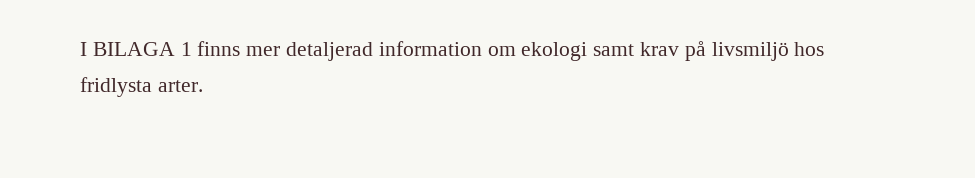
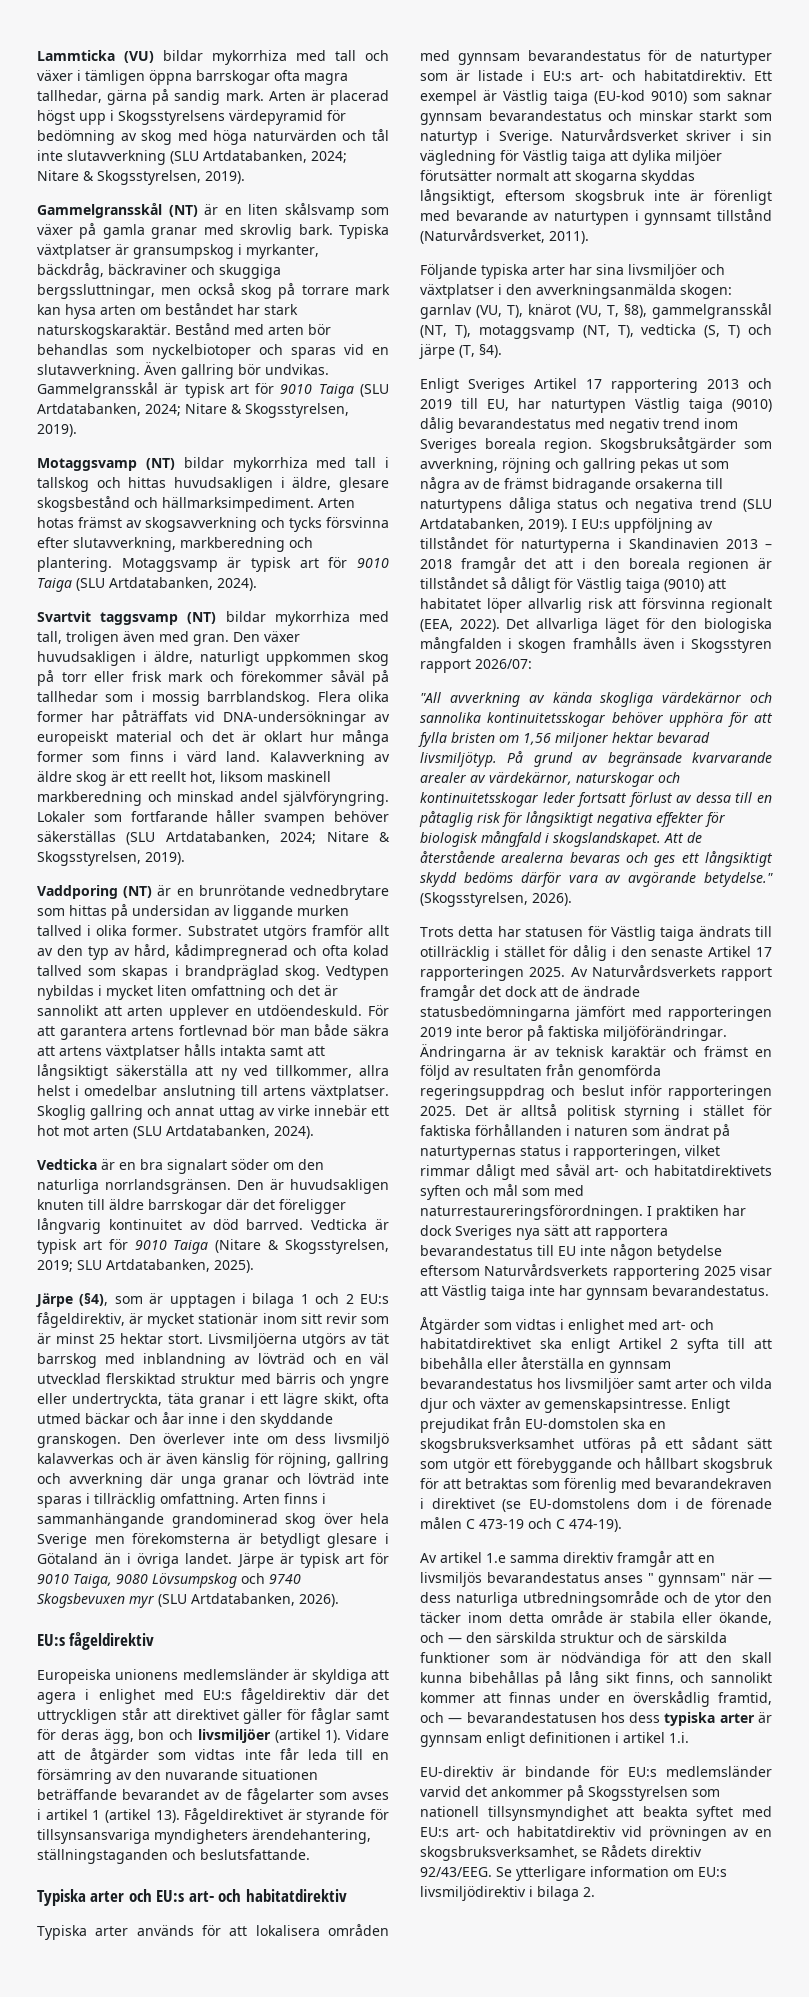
[80,41,825,61] [80,77,203,97] I BILAGA 1 finns mer detaljerad information om ekologi samt krav på livsmiljö hos fridlysta arter. -> [37,50,389,65] [37,70,348,85] [37,89,389,105] [37,110,346,125] [37,129,389,145] [37,150,347,165] [37,170,245,185] [37,203,389,219] [37,223,389,239] [37,244,319,259] [37,263,281,279] [37,283,390,299] [37,303,298,319] [37,323,331,339] [37,344,389,359] [37,362,329,379] [37,382,389,398] [37,403,349,418] [37,424,77,437] [37,457,389,472] [37,477,389,492] [37,496,355,512] [37,517,389,532] [37,537,313,552] [37,557,390,572] [37,577,257,592] [37,611,389,626] [37,631,300,646] [37,651,389,666] [37,670,389,686] [37,691,389,706] [37,710,391,726] [37,730,389,746] [37,751,390,766] [37,771,331,786] [37,791,389,806] [37,810,390,826] [37,831,390,845] [37,851,185,866] [37,885,389,900] [37,904,349,920] [37,925,389,940] [37,944,389,960] [37,965,389,980] [37,985,338,1000] [37,1005,389,1020] [37,1024,389,1040] [37,1044,325,1060] [37,1064,389,1080] [37,1085,389,1100] [37,1105,389,1120] [37,1125,314,1139] [37,1159,324,1174] [37,1179,389,1194] [37,1199,346,1214] [37,1218,389,1234] [37,1239,389,1254] [37,1259,254,1273] [35,1293,389,1308] [37,1312,390,1328] [37,1333,389,1348] [37,1353,390,1368] [37,1373,389,1388] [37,1393,389,1408] [37,1412,333,1428] [37,1433,389,1448] [37,1453,389,1468] [37,1473,389,1488] [37,1493,326,1508] [37,1513,389,1528] [37,1533,389,1548] [37,1553,389,1568] [37,1573,301,1588] [37,1593,339,1608] [37,1632,155,1650] [37,1669,389,1684] [37,1688,389,1704] [37,1708,389,1724] [37,1729,389,1744] [37,1748,389,1764] [37,1769,318,1784] [37,1788,389,1804] [37,1808,389,1824] [37,1829,371,1844] [37,1849,310,1864] [37,1889,347,1906] [37,1924,389,1940] [420,50,772,65] [420,70,772,81] [420,90,772,105] [420,110,772,125] [420,129,772,145] [420,150,722,165] [420,170,695,185] [420,189,772,205] [420,209,772,225] [420,229,589,244] [420,264,725,279] [420,284,732,299] [420,303,772,319] [420,324,772,339] [419,344,502,359] [420,378,772,393] [420,398,772,413] [420,417,738,433] [420,437,772,453] [420,458,729,473] [420,477,723,493] [420,497,772,513] [420,518,713,533] [420,537,772,553] [420,557,772,573] [420,577,726,593] [420,598,772,613] [420,618,772,633] [420,637,772,653] [420,659,532,673] [420,692,772,707] [420,712,773,727] [418,732,710,747] [420,751,772,767] [420,772,680,787] [420,792,772,807] [419,811,725,827] [420,831,702,847] [420,851,773,867] [420,872,773,887] [420,892,572,907] [420,926,772,941] [420,945,772,961] [420,965,772,981] [420,985,640,1001] [420,1006,772,1021] [420,1025,727,1041] [420,1044,772,1061] [420,1064,661,1080] [420,1085,772,1100] [420,1104,772,1120] [420,1124,730,1140] [420,1145,720,1160] [420,1164,772,1180] [420,1184,584,1200] [420,1205,746,1220] [420,1225,668,1240] [420,1244,722,1260] [420,1264,772,1280] [420,1285,769,1300] [420,1317,714,1334] [420,1338,772,1353] [420,1357,671,1373] [420,1378,772,1393] [420,1398,730,1413] [420,1417,666,1433] [420,1437,772,1453] [420,1457,773,1473] [420,1478,772,1493] [420,1498,772,1512] [420,1517,622,1532] [420,1551,715,1567] [420,1572,772,1587] [420,1591,772,1607] [420,1611,772,1625] [420,1632,727,1643] [420,1652,772,1667] [420,1671,772,1687] [420,1691,772,1707] [420,1712,772,1726] [420,1732,689,1747] [420,1766,772,1777] [420,1785,720,1801] [420,1806,772,1821] [420,1826,772,1841] [420,1845,702,1861] [420,1866,727,1881] [420,1886,595,1901] Lammticka (VU) bildar mykorrhiza med tall och växer i tämligen öppna barrskogar ofta magra tallhedar, gärna på sandig mark. Arten är placerad högst upp i Skogsstyrelsens värdepyramid för bedömning av skog med höga naturvärden och tål inte slutavverkning (SLU Artdatabanken, 2024; Nitare & Skogsstyrelsen, 2019). // Gammelgransskål (NT) är en liten skålsvamp som växer på gamla granar med skrovlig bark. Typiska växtplatser är gransumpskog i myrkanter, bäckdråg, bäckraviner och skuggiga bergssluttningar, men också skog på torrare mark kan hysa arten om beståndet har stark naturskogskaraktär. Bestånd med arten bör behandlas som nyckelbiotoper och sparas vid en slutavverkning. Även gallring bör undvikas. Gammelgransskål är typisk art för 9010 Taiga (SLU Artdatabanken, 2024; Nitare & Skogsstyrelsen, 2019). // Motaggsvamp (NT) bildar mykorrhiza med tall i tallskog och hittas huvudsakligen i äldre, glesare skogsbestånd och hällmarksimpediment. Arten hotas främst av skogsavverkning och tycks försvinna efter slutavverkning, markberedning och plantering. Motaggsvamp är typisk art för 9010 Taiga (SLU Artdatabanken, 2024). // Svartvit taggsvamp (NT) bildar mykorrhiza med tall, troligen även med gran. Den växer huvudsakligen i äldre, naturligt uppkommen skog på torr eller frisk mark och förekommer såväl på tallhedar som i mossig barrblandskog. Flera olika former har påträffats vid DNA-undersökningar av europeiskt material och det är oklart hur många former som finns i värd land. Kalavverkning av äldre skog är ett reellt hot, liksom maskinell markberedning och minskad andel självföryngring. Lokaler som fortfarande håller svampen behöver säkerställas (SLU Artdatabanken, 2024; Nitare & Skogsstyrelsen, 2019). // Vaddporing (NT) är en brunrötande vednedbrytare som hittas på undersidan av liggande murken tallved i olika former. Substratet utgörs framför allt av den typ av hård, kådimpregnerad och ofta kolad tallved som skapas i brandpräglad skog. Vedtypen nybildas i mycket liten omfattning och det är sannolikt att arten upplever en utdöendeskuld. För att garantera artens fortlevnad bör man både säkra att artens växtplatser hålls intakta samt att långsiktigt säkerställa att ny ved tillkommer, allra helst i omedelbar anslutning till artens växtplatser. Skoglig gallring och annat uttag av virke innebär ett hot mot arten (SLU Artdatabanken, 2024). // Vedticka är en bra signalart söder om den naturliga norrlandsgränsen. Den är huvudsakligen knuten till äldre barrskogar där det föreligger långvarig kontinuitet av död barrved. Vedticka är typisk art för 9010 Taiga (Nitare & Skogsstyrelsen, 2019; SLU Artdatabanken, 2025). // Järpe (§4), som är upptagen i bilaga 1 och 2 EU:s fågeldirektiv, är mycket stationär inom sitt revir som är minst 25 hektar stort. Livsmiljöerna utgörs av tät barrskog med inblandning av lövträd och en väl utvecklad flerskiktad struktur med bärris och yngre eller undertryckta, täta granar i ett lägre skikt, ofta utmed bäckar och åar inne i den skyddande granskogen. Den överlever inte om dess livsmiljö kalavverkas och är även känslig för röjning, gallring och avverkning där unga granar och lövträd inte sparas i tillräcklig omfattning. Arten finns i sammanhängande grandominerad skog över hela Sverige men förekomsterna är betydligt glesare i Götaland än i övriga landet. Järpe är typisk art för 9010 Taiga, 9080 Lövsumpskog och 9740 Skogsbevuxen myr (SLU Artdatabanken, 2026). // EU:s fågeldirektiv // Europeiska unionens medlemsländer är skyldiga att agera i enlighet med EU:s fågeldirektiv där det uttryckligen står att direktivet gäller för fåglar samt för deras ägg, bon och livsmiljöer (artikel 1). Vidare att de åtgärder som vidtas inte får leda till en försämring av den nuvarande situationen beträffande bevarandet av de fågelarter som avses i artikel 1 (artikel 13). Fågeldirektivet är styrande för tillsynsansvariga myndigheters ärendehantering, ställningstaganden och beslutsfattande. // Typiska arter och EU:s art- och habitatdirektiv // Typiska arter används för att lokalisera områden med gynnsam bevarandestatus för de naturtyper som är listade i EU:s art- och habitatdirektiv. Ett exempel är Västlig taiga (EU-kod 9010) som saknar gynnsam bevarandestatus och minskar starkt som naturtyp i Sverige. Naturvårdsverket skriver i sin vägledning för Västlig taiga att dylika miljöer förutsätter normalt att skogarna skyddas långsiktigt, eftersom skogsbruk inte är förenligt med bevarande av naturtypen i gynnsamt tillstånd (Naturvårdsverket, 2011). // Följande typiska arter har sina livsmiljöer och växtplatser i den avverkningsanmälda skogen: garnlav (VU, T), knärot (VU, T, §8), gammelgransskål (NT, T), motaggsvamp (NT, T), vedticka (S, T) och järpe (T, §4). // Enligt Sveriges Artikel 17 rapportering 2013 och 2019 till EU, har naturtypen Västlig taiga (9010) dålig bevarandestatus med negativ trend inom Sveriges boreala region. Skogsbruksåtgärder som avverkning, röjning och gallring pekas ut som några av de främst bidragande orsakerna till naturtypens dåliga status och negativa trend (SLU Artdatabanken, 2019). I EU:s uppföljning av tillståndet för naturtyperna i Skandinavien 2013 – 2018 framgår det att i den boreala regionen är tillståndet så dåligt för Västlig taiga (9010) att habitatet löper allvarlig risk att försvinna regionalt (EEA, 2022). Det allvarliga läget för den biologiska mångfalden i skogen framhålls även i Skogsstyren rapport 2026/07: // "All avverkning av kända skogliga värdekärnor och sannolika kontinuitetsskogar behöver upphöra för att fylla bristen om 1,56 miljoner hektar bevarad livsmiljötyp. På grund av begränsade kvarvarande arealer av värdekärnor, naturskogar och kontinuitetsskogar leder fortsatt förlust av dessa till en påtaglig risk för långsiktigt negativa effekter för biologisk mångfald i skogslandskapet. Att de återstående arealerna bevaras och ges ett långsiktigt skydd bedöms därför vara av avgörande betydelse." (Skogsstyrelsen, 2026). // Trots detta har statusen för Västlig taiga ändrats till otillräcklig i stället för dålig i den senaste Artikel 17 rapporteringen 2025. Av Naturvårdsverkets rapport framgår det dock att de ändrade statusbedömningarna jämfört med rapporteringen 2019 inte beror på faktiska miljöförändringar. Ändringarna är av teknisk karaktär och främst en följd av resultaten från genomförda regeringsuppdrag och beslut inför rapporteringen 2025. Det är alltså politisk styrning i stället för faktiska förhållanden i naturen som ändrat på naturtypernas status i rapporteringen, vilket rimmar dåligt med såväl art- och habitatdirektivets syften och mål som med naturrestaureringsförordningen. I praktiken har dock Sveriges nya sätt att rapportera bevarandestatus till EU inte någon betydelse eftersom Naturvårdsverkets rapportering 2025 visar att Västlig taiga inte har gynnsam bevarandestatus. // Åtgärder som vidtas i enlighet med art- och habitatdirektivet ska enligt Artikel 2 syfta till att bibehålla eller återställa en gynnsam bevarandestatus hos livsmiljöer samt arter och vilda djur och växter av gemenskapsintresse. Enligt prejudikat från EU-domstolen ska en skogsbruksverksamhet utföras på ett sådant sätt som utgör ett förebyggande och hållbart skogsbruk för att betraktas som förenlig med bevarandekraven i direktivet (se EU-domstolens dom i de förenade målen C 473-19 och C 474-19). // Av artikel 1.e samma direktiv framgår att en livsmiljös bevarandestatus anses " gynnsam" när — dess naturliga utbredningsområde och de ytor den täcker inom detta område är stabila eller ökande, och — den särskilda struktur och de särskilda funktioner som är nödvändiga för att den skall kunna bibehållas på lång sikt finns, och sannolikt kommer att finnas under en överskådlig framtid, och — bevarandestatusen hos dess typiska arter är gynnsam enligt definitionen i artikel 1.i. // EU-direktiv är bindande för EU:s medlemsländer varvid det ankommer på Skogsstyrelsen som nationell tillsynsmyndighet att beakta syftet med EU:s art- och habitatdirektiv vid prövningen av en skogsbruksverksamhet, se Rådets direktiv 92/43/EEG. Se ytterligare information om EU:s livsmiljödirektiv i bilaga 2.

